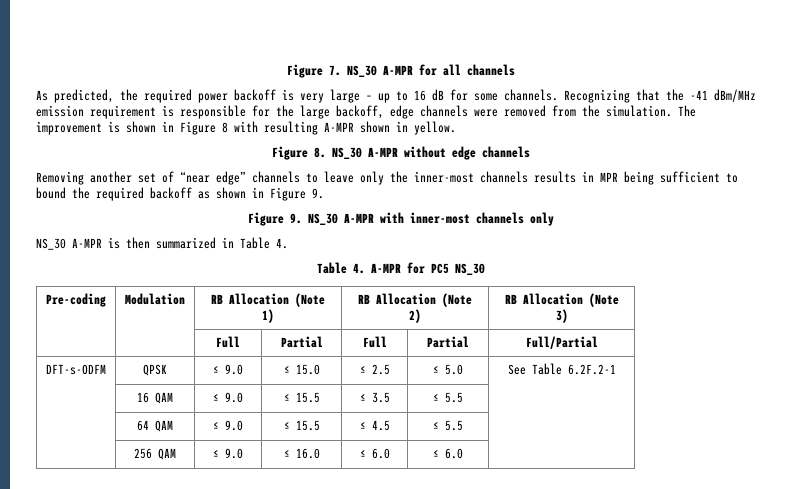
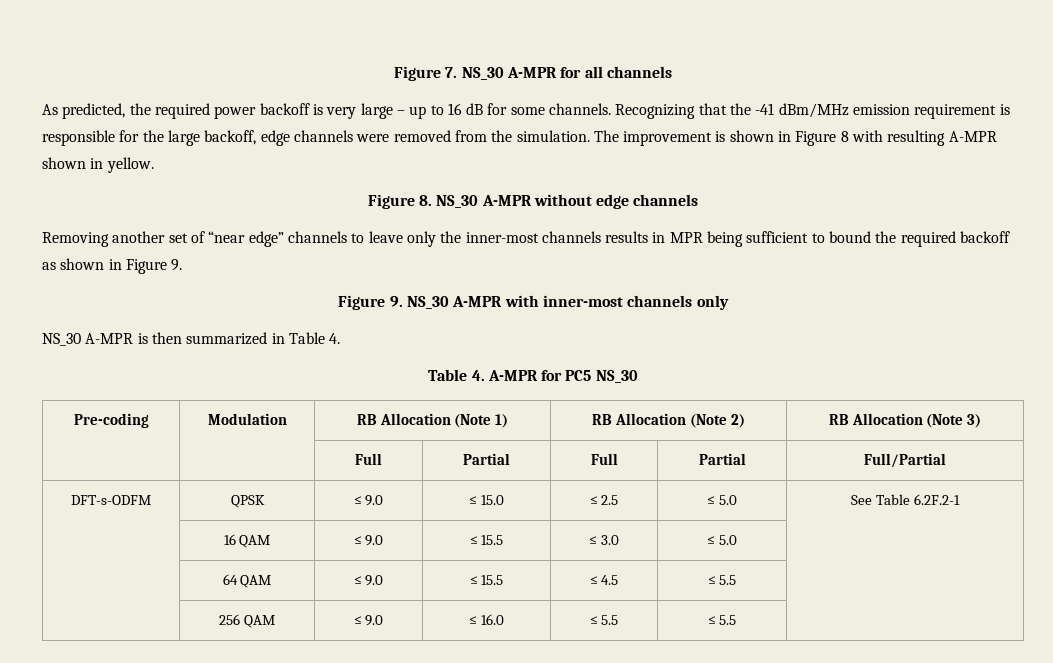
[371,392,390,403] [433,392,463,403] 3.5 | ≤ 5.5 -> [600,535,619,545] [707,535,737,545] 3.0 | ≤ 5.0
[371,448,390,459] [433,448,463,459] 6.0 | ≤ 6.0 -> [601,615,619,625] [707,615,737,625] 5.5 | ≤ 5.5

